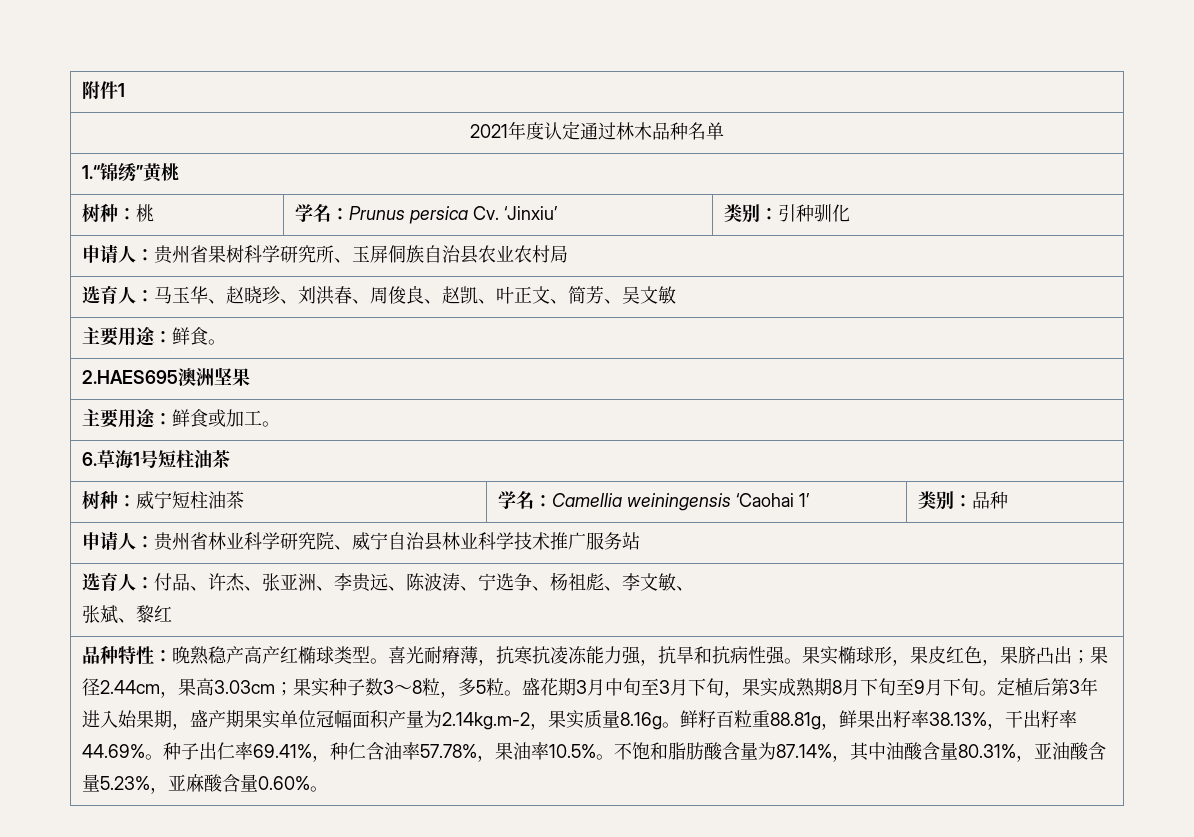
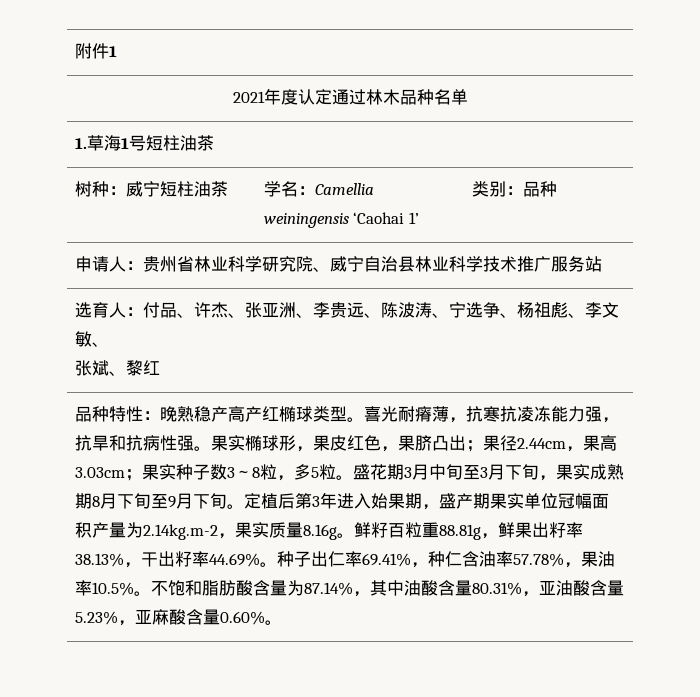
[81,163,180,183] [81,203,154,222] [294,204,558,224] [723,204,850,223] [81,244,568,264] [81,286,676,305] [81,327,226,346] [81,367,250,386] [81,409,280,428] [81,452,97,466] 1.“锦绣”黄桃 // 树种：桃 | 学名：Prunus persica Cv. ‘Jinxiu’ | 类别：引种驯化 // 申请人：贵州省果树科学研究所、玉屏侗族自治县农业农村局 // 选育人：马玉华、赵晓珍、刘洪春、周俊良、赵凯、叶正文、简芳、吴文敏 // 主要用途：鲜食。 // 2.HAES695澳洲坚果 // 主要用途：鲜食或加工。 // 6. -> [74,138,87,149] 1.

